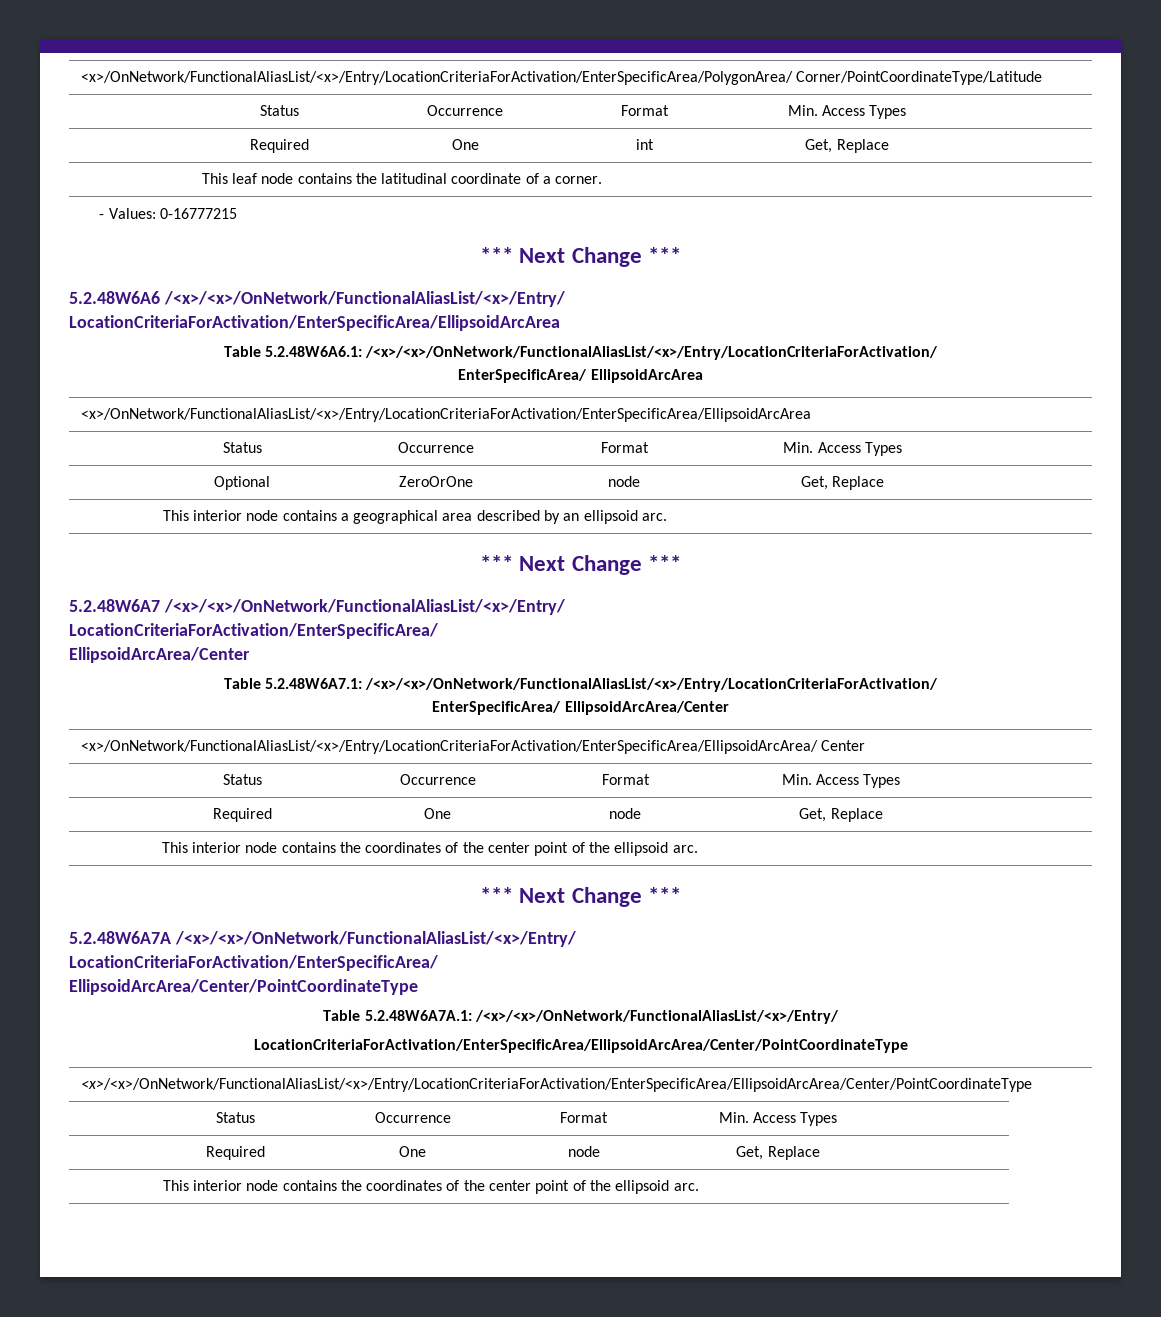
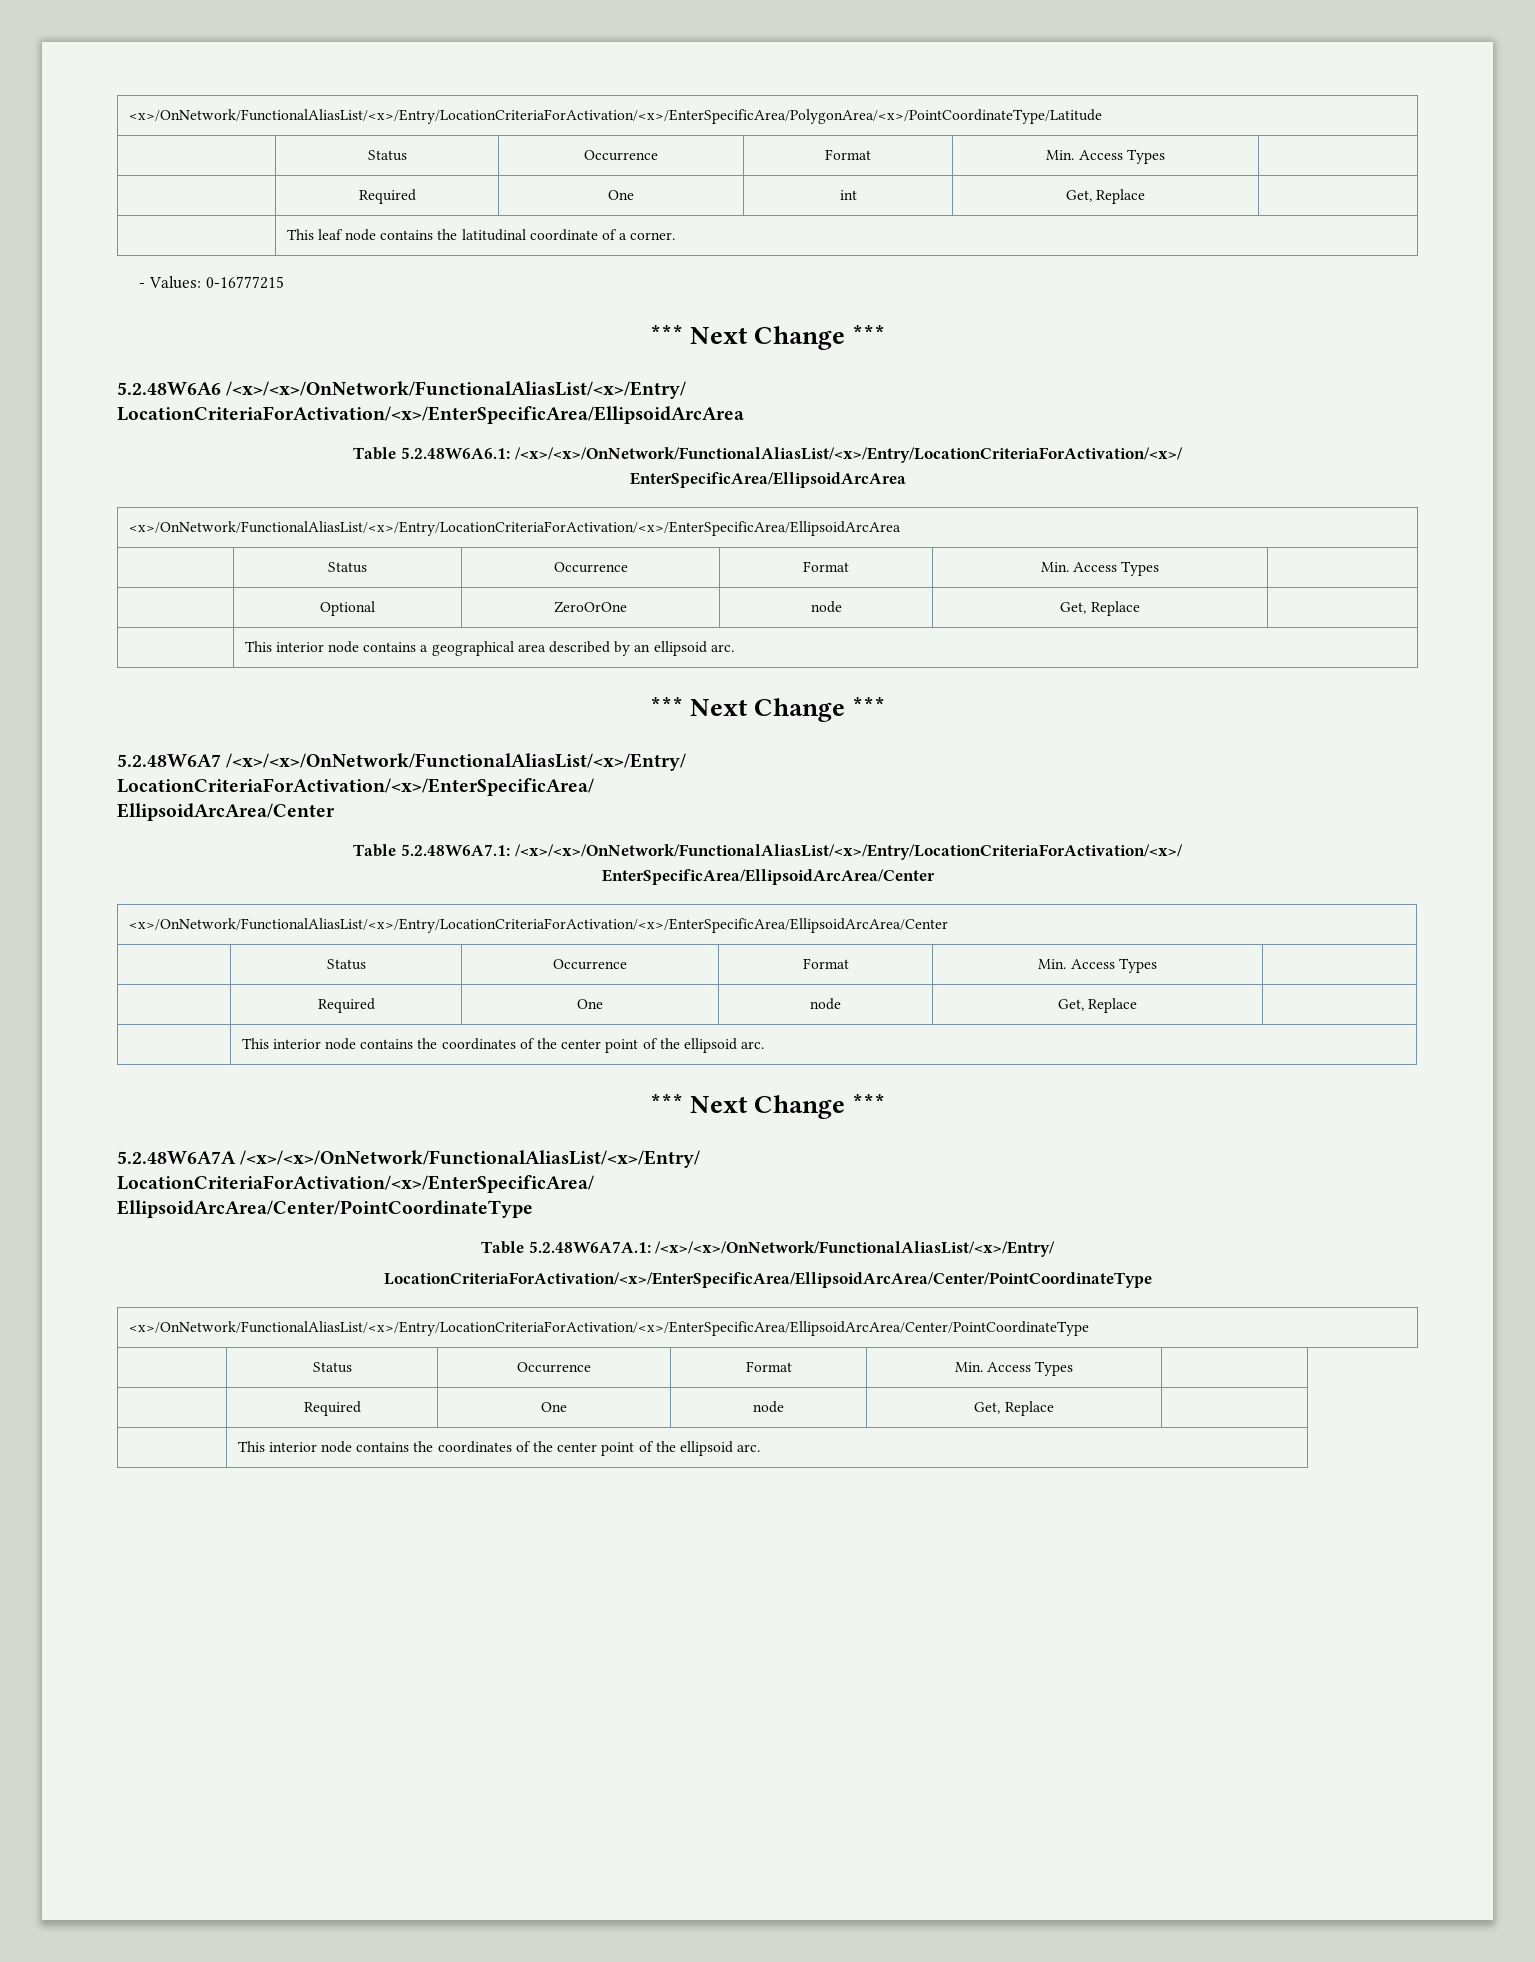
[80,71,1042,85] <x>/OnNetwork/FunctionalAliasList/<x>/Entry/LocationCriteriaForActivation/EnterSpecificArea/PolygonArea/ Corner/PointCoordinateType/Latitude -> [128,109,1102,124] <x>/OnNetwork/FunctionalAliasList/<x>/Entry/LocationCriteriaForActivation/<x>/EnterSpecificArea/PolygonArea/<x>/PointCoordinateType/Latitude
[69,315,560,331] LocationCriteriaForActivation/EnterSpecificArea/EllipsoidArcArea -> [117,406,744,424] LocationCriteriaForActivation/<x>/EnterSpecificArea/EllipsoidArcArea
[365,346,939,360] [458,369,703,383] [80,408,811,422] /<x>/<x>/OnNetwork/FunctionalAliasList/<x>/Entry/LocationCriteriaForActivation/ // EnterSpecificArea/ EllipsoidArcArea // <x>/OnNetwork/FunctionalAliasList/<x>/Entry/LocationCriteriaForActivation/EnterSpecificArea/EllipsoidArcArea -> [514,447,1183,463] [629,472,906,488] [128,521,901,536] /<x>/<x>/OnNetwork/FunctionalAliasList/<x>/Entry/LocationCriteriaForActivation/<x>/ // EnterSpecificArea/EllipsoidArcArea // <x>/OnNetwork/FunctionalAliasList/<x>/Entry/LocationCriteriaForActivation/<x>/EnterSpecificArea/EllipsoidArcArea
[69,623,438,639] LocationCriteriaForActivation/EnterSpecificArea/ -> [117,778,594,796] LocationCriteriaForActivation/<x>/EnterSpecificArea/
[365,678,939,692] [432,701,729,715] [80,740,865,754] /<x>/<x>/OnNetwork/FunctionalAliasList/<x>/Entry/LocationCriteriaForActivation/ // EnterSpecificArea/ EllipsoidArcArea/Center // <x>/OnNetwork/FunctionalAliasList/<x>/Entry/LocationCriteriaForActivation/EnterSpecificArea/EllipsoidArcArea/ Center -> [514,844,1183,860] [601,869,935,885] [128,918,948,933] /<x>/<x>/OnNetwork/FunctionalAliasList/<x>/Entry/LocationCriteriaForActivation/<x>/ // EnterSpecificArea/EllipsoidArcArea/Center // <x>/OnNetwork/FunctionalAliasList/<x>/Entry/LocationCriteriaForActivation/<x>/EnterSpecificArea/EllipsoidArcArea/Center
[69,955,438,971] LocationCriteriaForActivation/EnterSpecificArea/ -> [117,1175,594,1193] LocationCriteriaForActivation/<x>/EnterSpecificArea/
[253,1039,908,1053] [80,1078,1032,1092] LocationCriteriaForActivation/EnterSpecificArea/EllipsoidArcArea/Center/PointCoordinateType // <x>/<x>/OnNetwork/FunctionalAliasList/<x>/Entry/LocationCriteriaForActivation/EnterSpecificArea/EllipsoidArcArea/Center/PointCoordinateType -> [383,1272,1152,1288] [128,1321,1089,1336] LocationCriteriaForActivation/<x>/EnterSpecificArea/EllipsoidArcArea/Center/PointCoordinateType // <x>/OnNetwork/FunctionalAliasList/<x>/Entry/LocationCriteriaForActivation/<x>/EnterSpecificArea/EllipsoidArcArea/Center/PointCoordinateType

